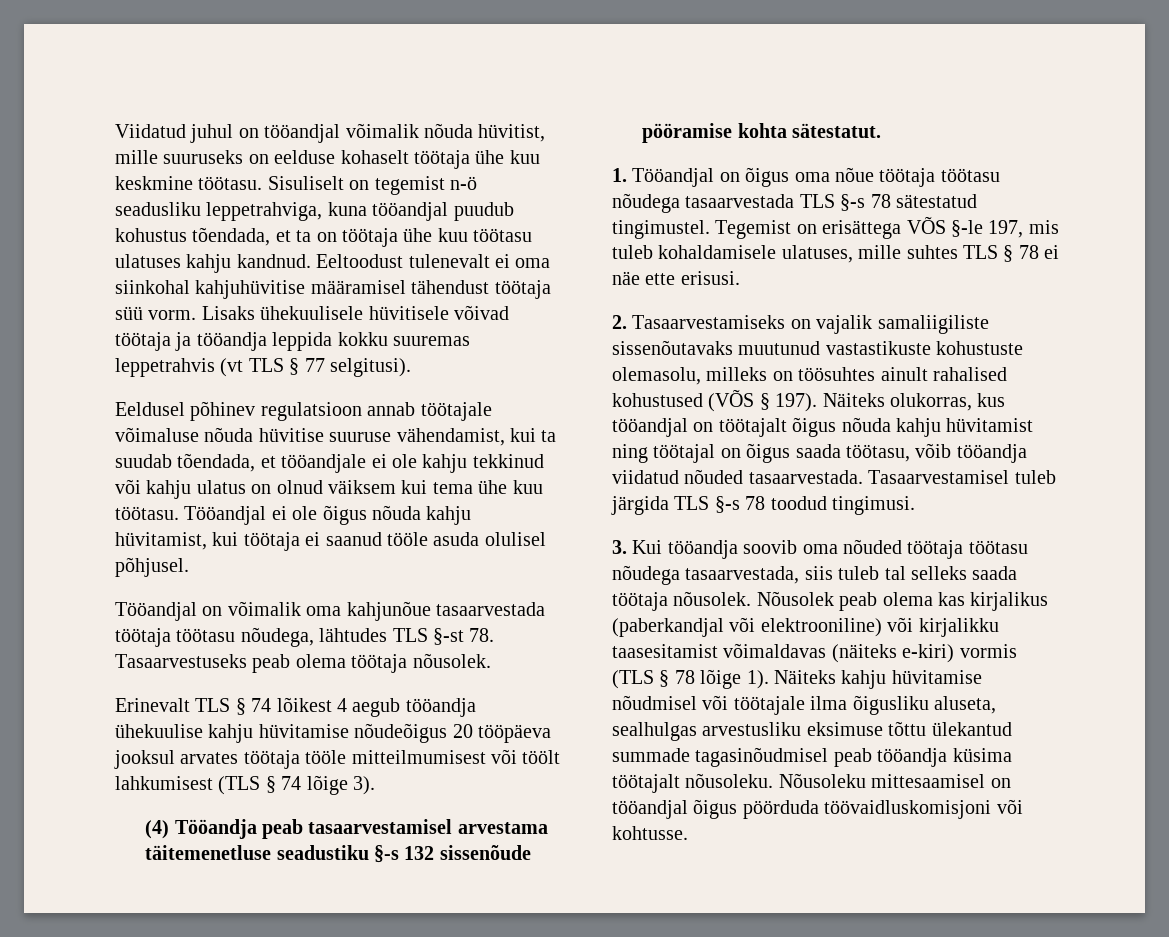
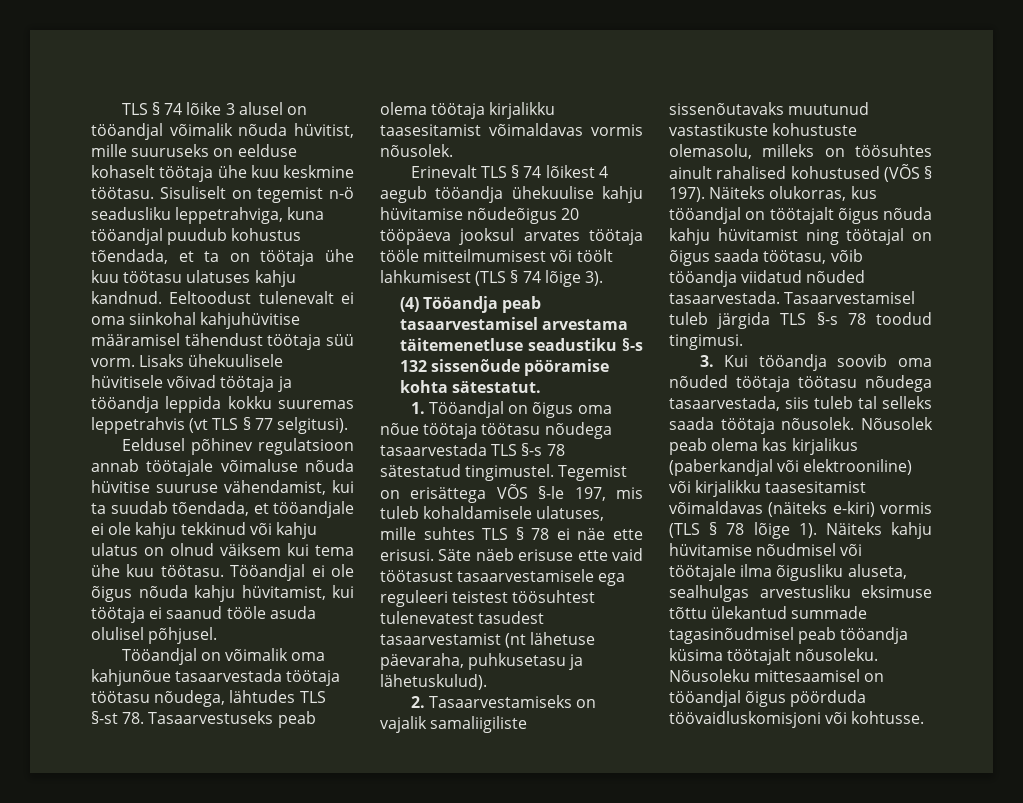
[115,124,234,143] Viidatud juhul -> [121,102,283,115] TLS § 74 lõike 3 alusel
(408, 663) none -> [489,102,556,119] [380,123,643,136] kirjalikku taasesitamist võimaldavas vormis
(740, 278) none -> [438,548,643,561] [380,569,626,586] [380,590,596,607] [380,611,545,624] [380,632,596,648] [380,653,584,670] [380,674,487,690] Säte näeb erisuse ette vaid töötasust tasaarvestamisele ega reguleeri teistest töösuhtest tulenevatest tasudest tasaarvestamist (nt lähetuse päevaraha, puhkusetasu ja lähetuskulud).

